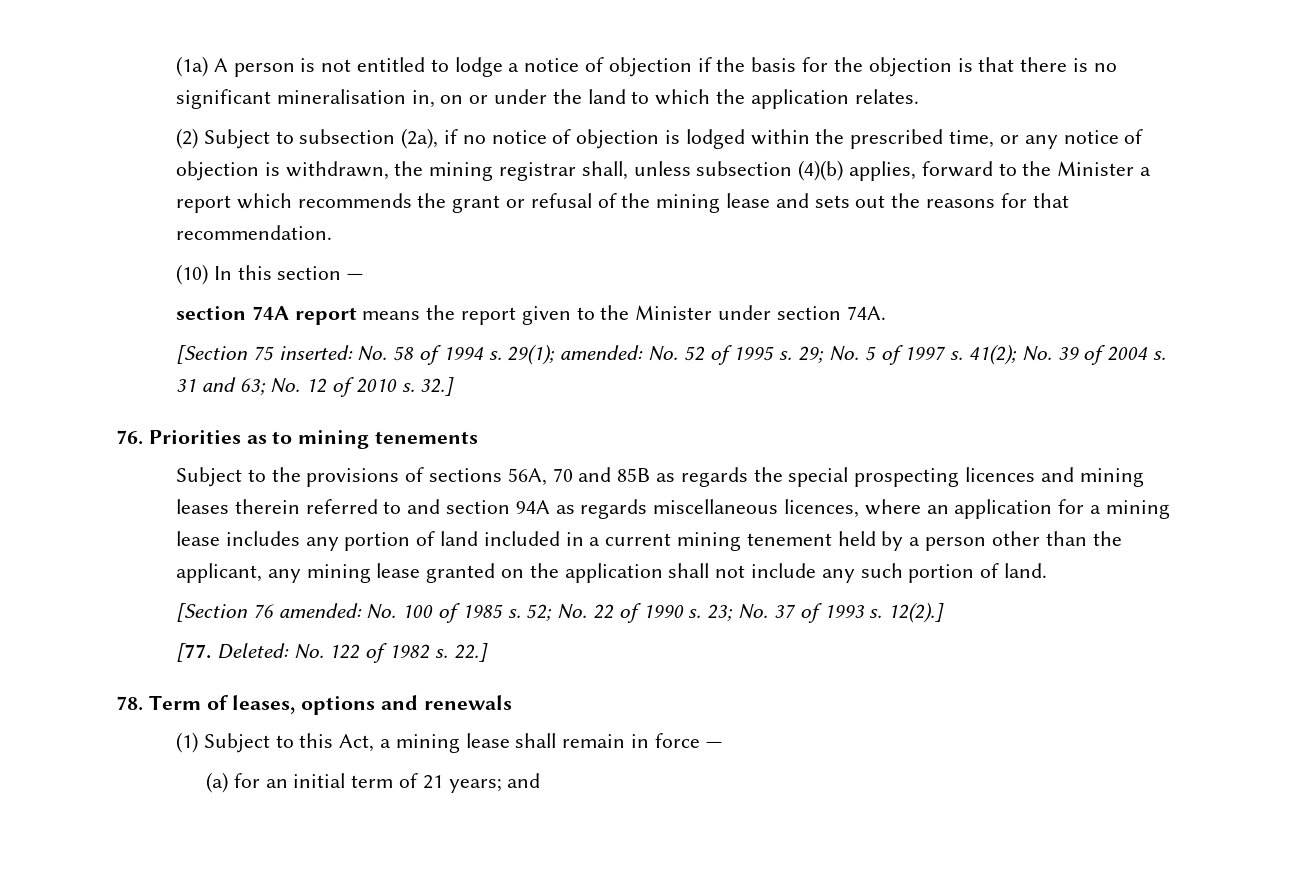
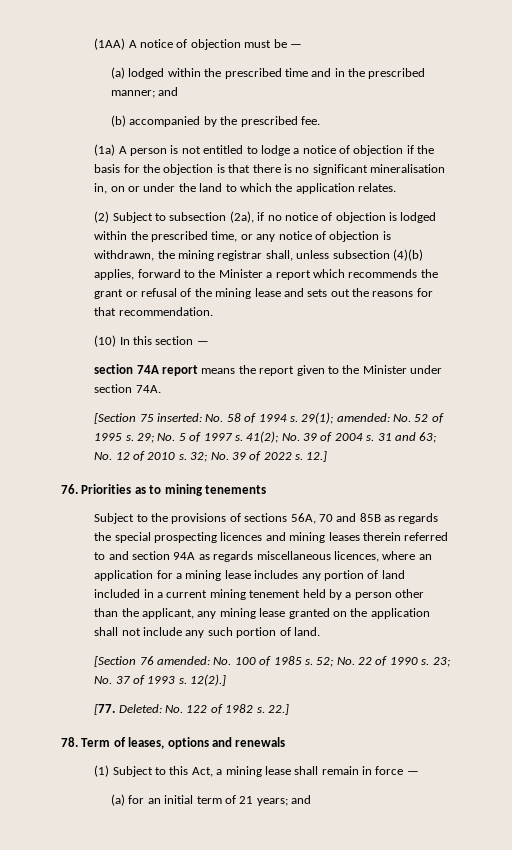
(176, 66) none -> [94,38,302,50] [111,67,426,79] [111,87,179,98] [111,115,320,127] (1AA) A notice of objection must be — // (a) lodged within the prescribed time and in the prescribed manner; and // (b) accompanied by the prescribed fee. //
[420,377,455,396] 32.] -> [190,451,328,462] 32; No. 39 of 2022 s. 12.]

